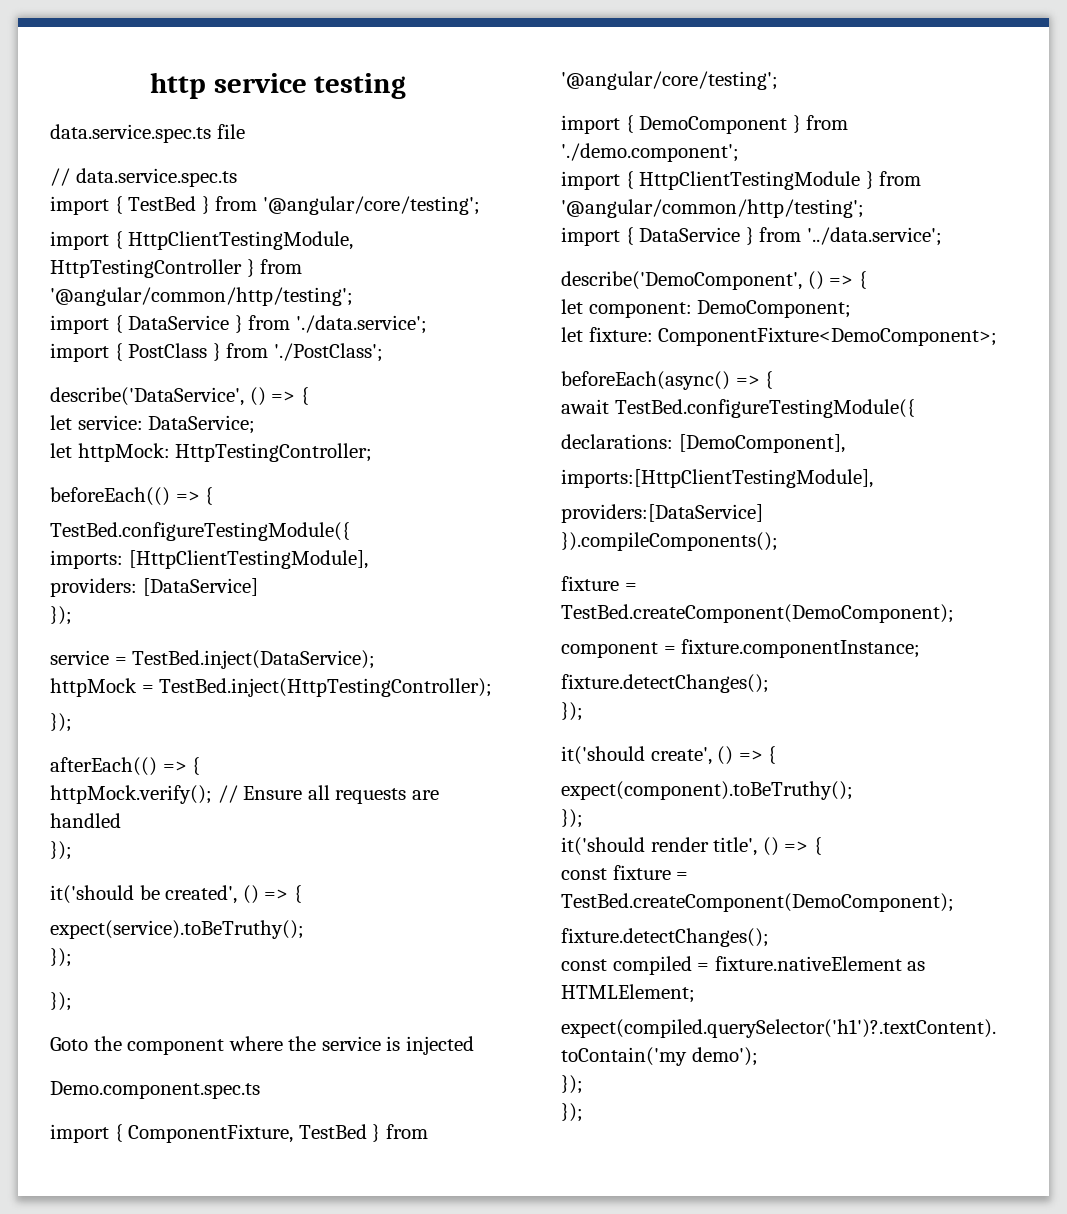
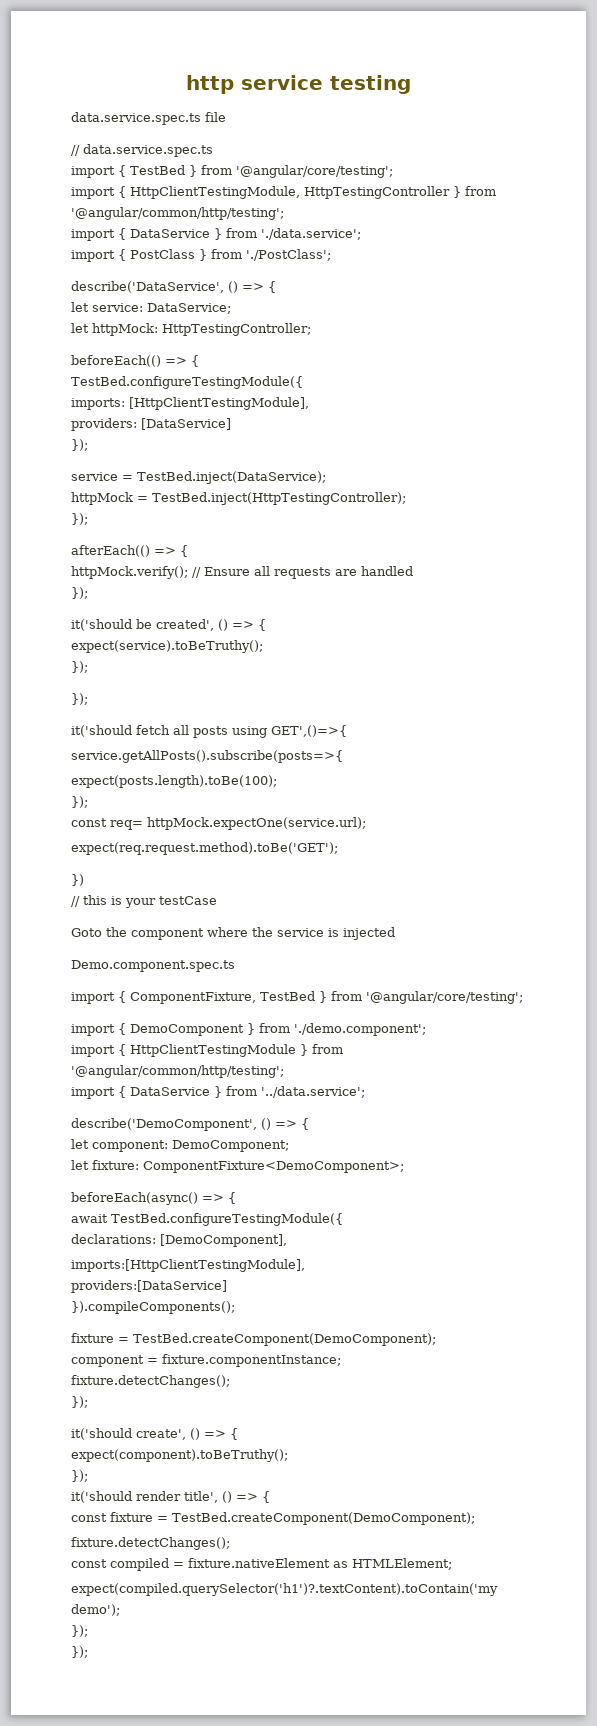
(72, 1001) none -> [71,725,347,738] [71,750,343,763] [71,775,277,788] [71,796,88,808] [71,817,366,830] [71,842,338,855] [71,874,84,886] [71,895,217,908] // it('should fetch all posts using GET',()=>{ // service.getAllPosts().subscribe(posts=>{ // expect(posts.length).toBe(100); // }); // const req= httpMock.expectOne(service.url); // expect(req.request.method).toBe('GET'); // }) // // this is your testCase

